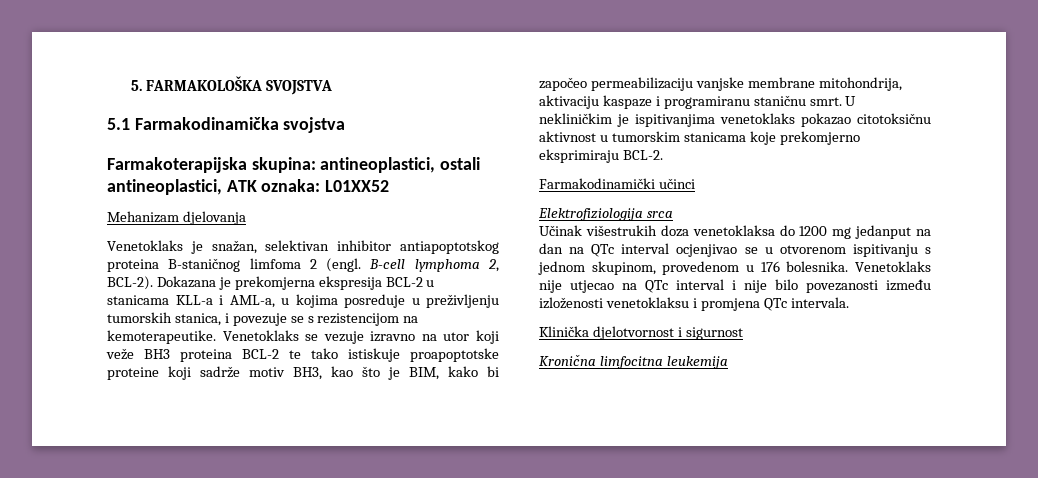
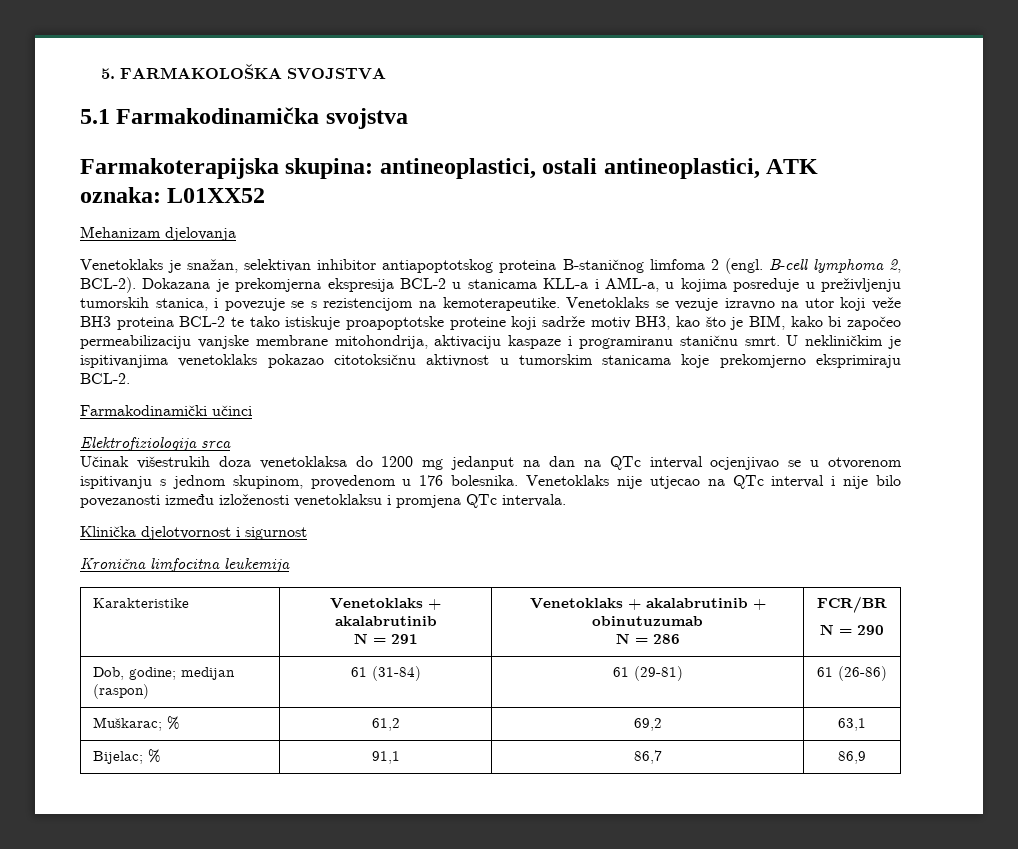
(728, 362) none -> [92,598,189,608] [330,598,441,610] [334,616,437,626] [353,633,418,644] [529,598,766,610] [592,616,703,626] [615,633,680,644] [817,596,887,613] [820,624,884,635] [92,667,235,680] [92,684,149,699] [350,666,421,681] [612,666,683,681] [817,666,887,681] [92,716,180,731] [371,718,400,731] [633,718,662,731] [838,718,866,731] [92,749,161,764] [371,751,400,764] [633,750,662,764] [838,751,866,764] // Karakteristike | Venetoklaks + akalabrutinib // N = 291 | Venetoklaks + akalabrutinib + obinutuzumab // N = 286 | FCR/BR // N = 290 // Dob, godine; medijan (raspon) | 61 (31-84) | 61 (29-81) | 61 (26-86) // Muškarac; % | 61,2 | 69,2 | 63,1 // Bijelac; % | 91,1 | 86,7 | 86,9

